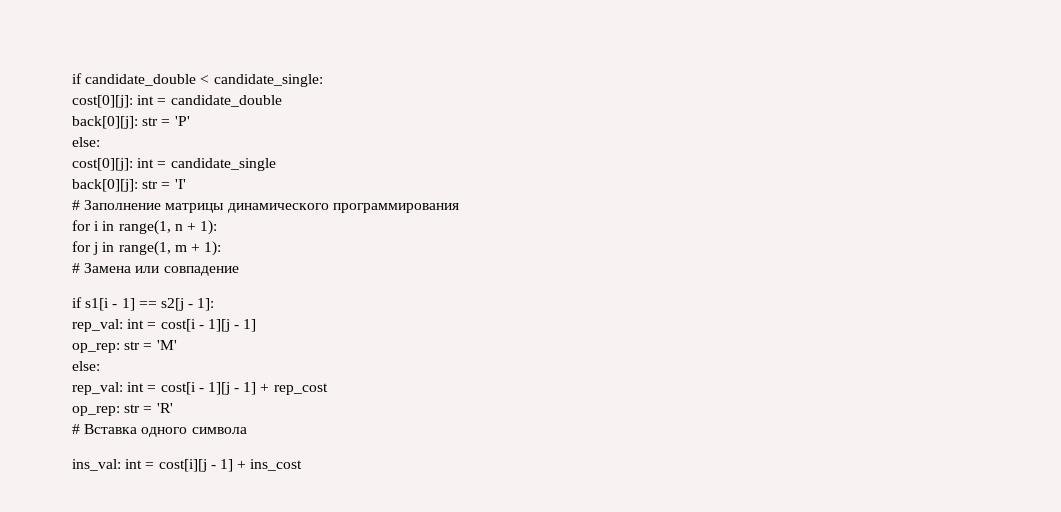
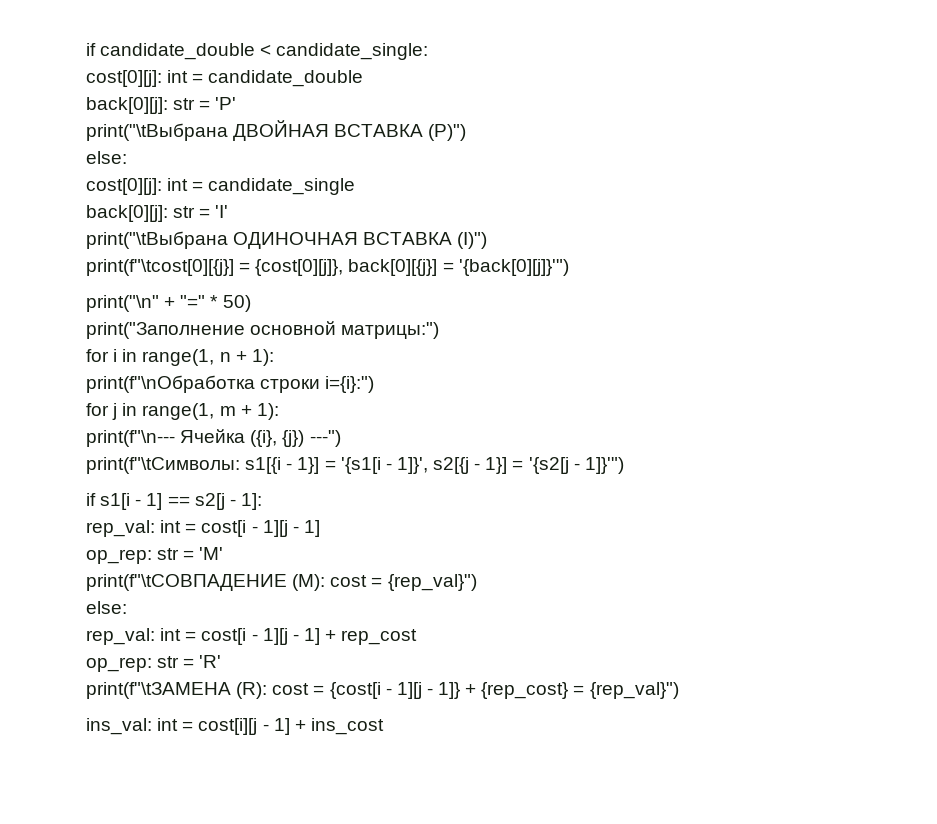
(190, 121) none -> [86,120,467,141] // print("\tВыбрана ДВОЙНАЯ ВСТАВКА (P)")
[72,200,459,213] # Заполнение матрицы динамического программирования -> [86,231,488,249] [86,259,569,276] [86,295,251,312] [86,321,440,339] print("\tВыбрана ОДИНОЧНАЯ ВСТАВКА (I)") // print(f"\tcost[0][{j}] = {cost[0][j]}, back[0][{j}] = '{back[0][j]}'") // print("\n" + "=" * 50) // print("Заполнение основной матрицы:")
(218, 227) none -> [86,375,375,393] // print(f"\nОбработка строки i={i}:")
[72,263,239,276] # Замена или совпадение -> [86,429,341,447] [86,457,624,474] print(f"\n--- Ячейка ({i}, {j}) ---") // print(f"\tСимволы: s1[{i - 1}] = '{s1[i - 1]}', s2[{j - 1}] = '{s2[j - 1]}'")
(177, 345) none -> [86,574,477,591] // print(f"\tСОВПАДЕНИЕ (M): cost = {rep_val}")
[72,424,247,437] # Вставка одного символа -> [86,682,679,699] print(f"\tЗАМЕНА (R): cost = {cost[i - 1][j - 1]} + {rep_cost} = {rep_val}")

